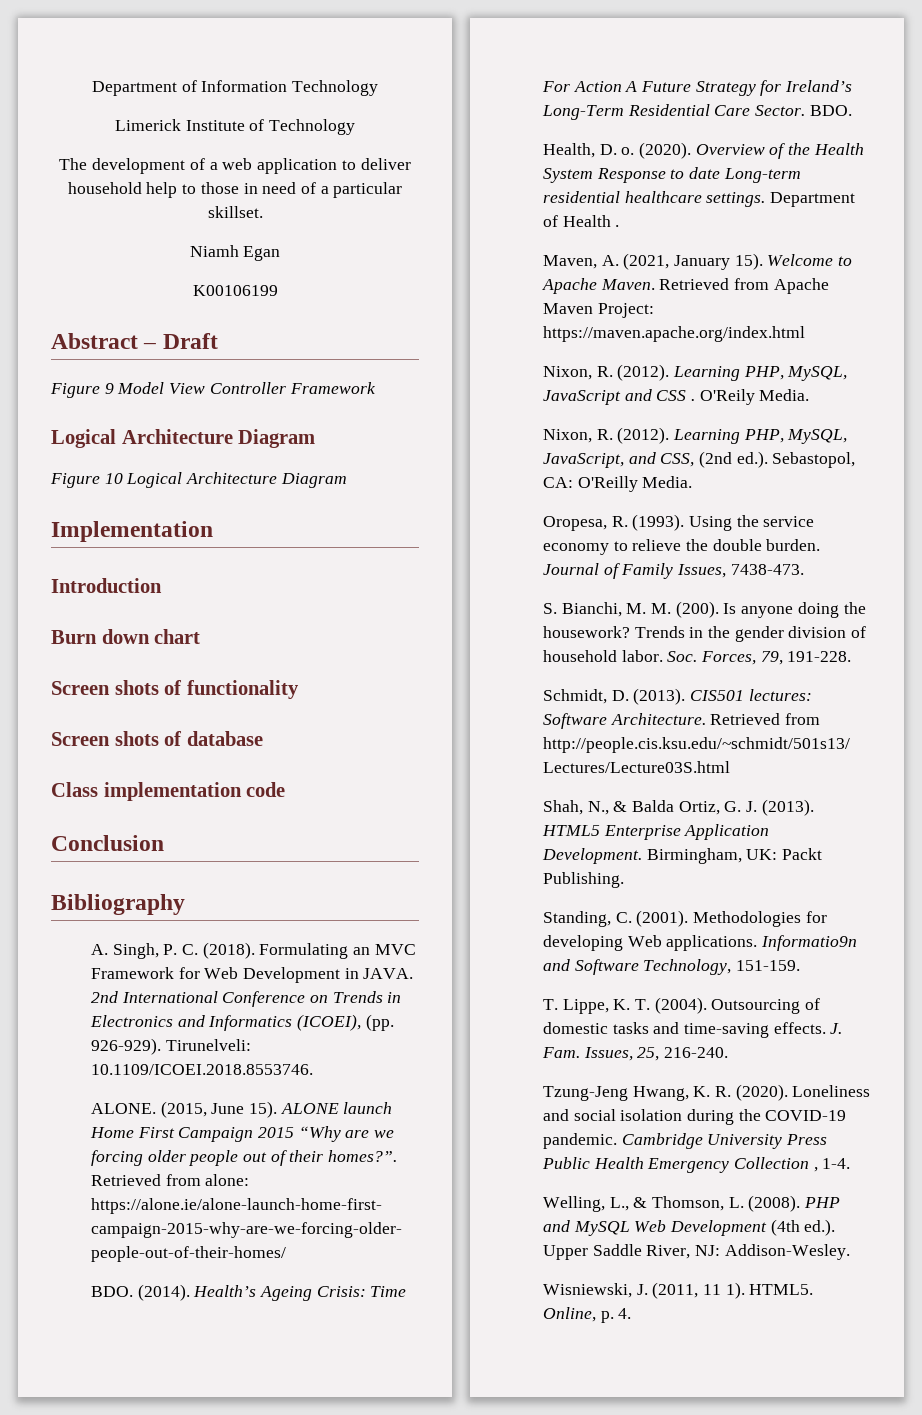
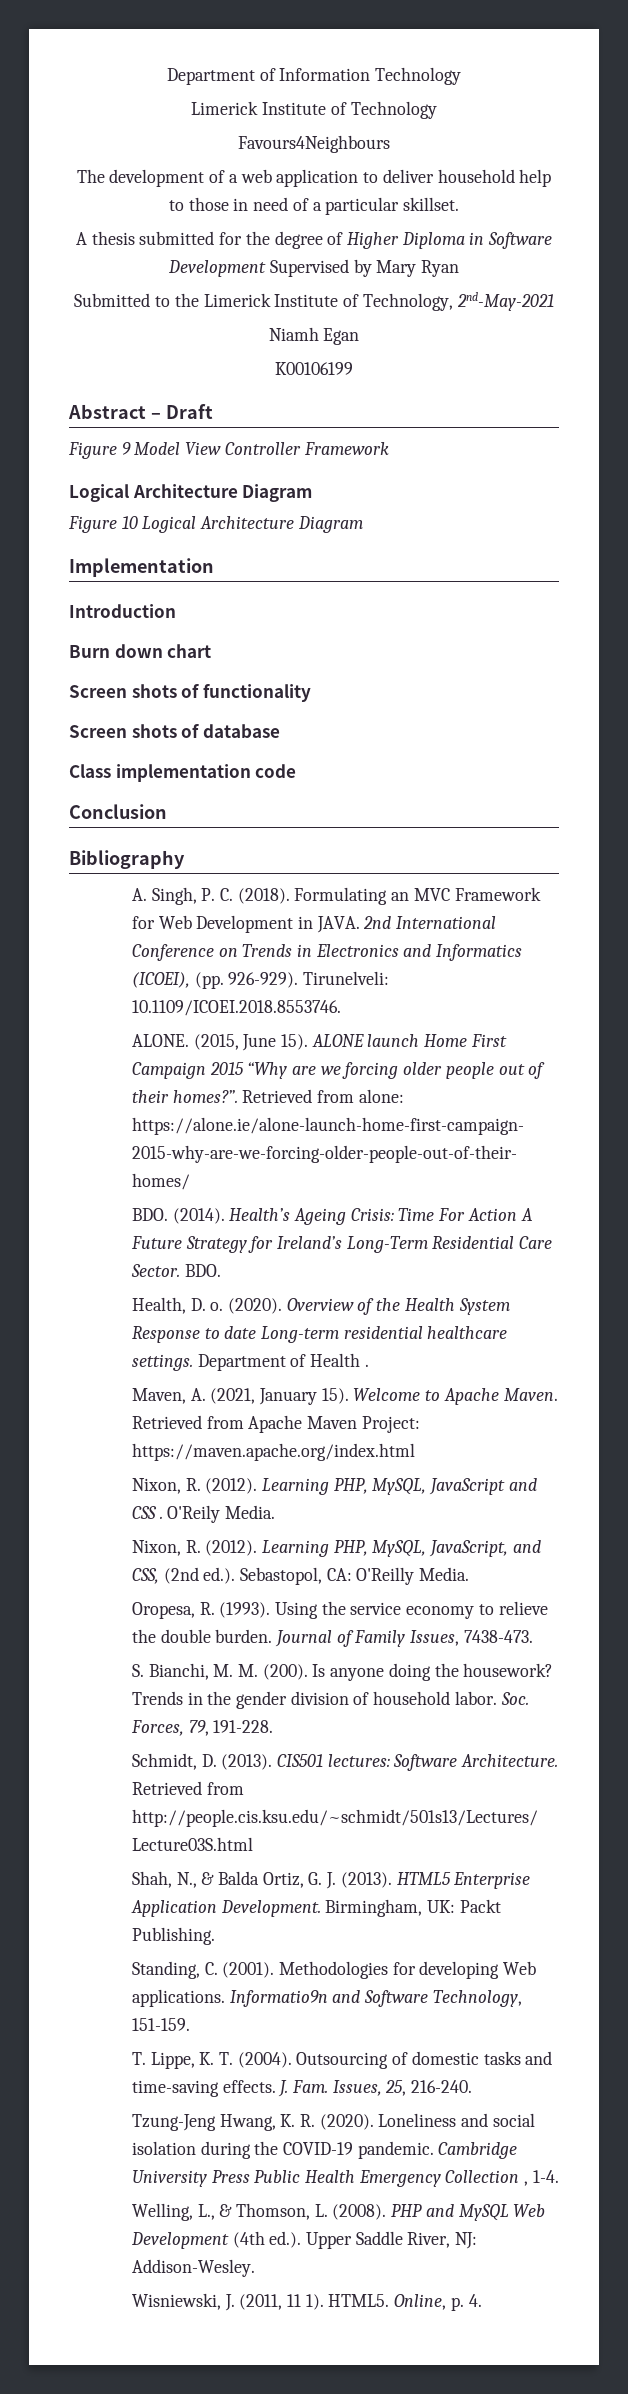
(356, 127) none -> [238,135,390,153] // Favours4Neighbours
(263, 212) none -> [75,231,553,249] [168,259,459,277] [74,292,554,311] // A thesis submitted for the degree of Higher Diploma in Software Development Supervised by Mary Ryan // Submitted to the Limerick Institute of Technology, 2nd-May-2021

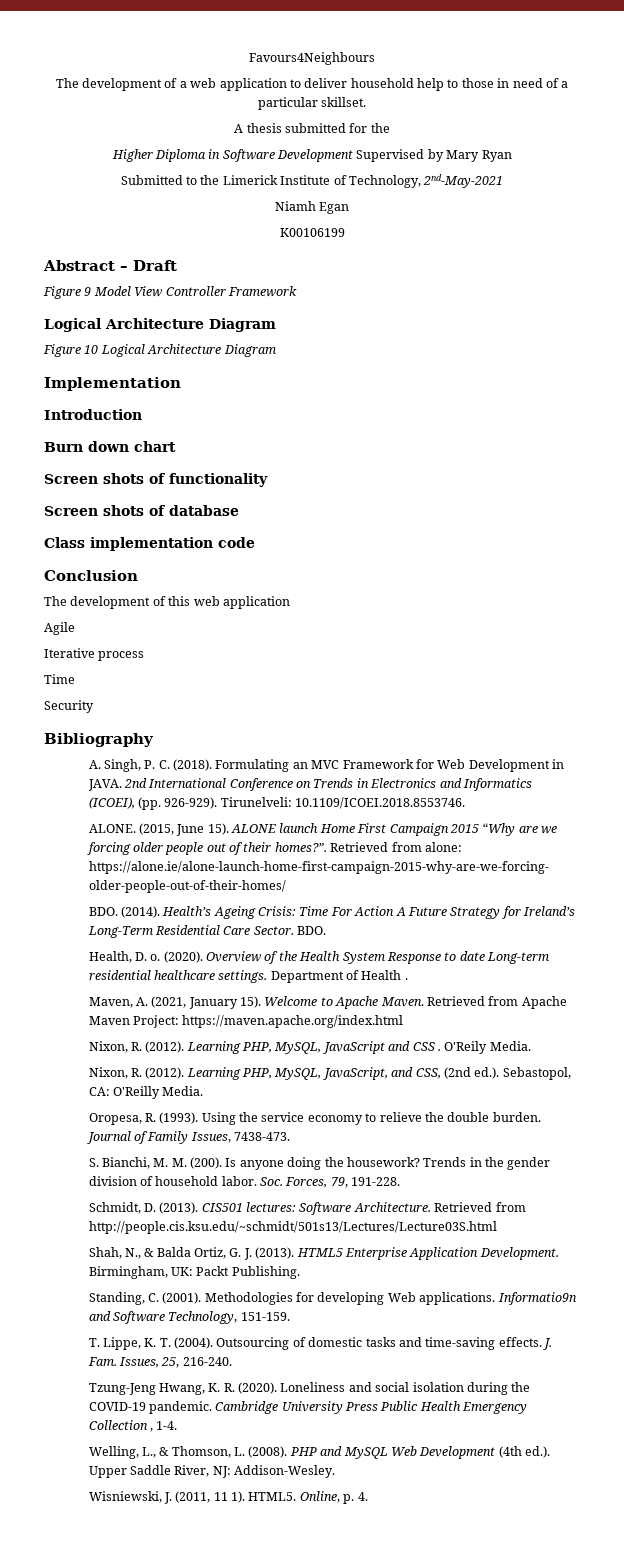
[166,67,462,85] [191,101,437,119] Department of Information Technology // Limerick Institute of Technology // -> (249, 58) none
[274,231,344,249] degree of -> (390, 128) //
(167, 811) none -> [44,596,290,609] [44,622,75,635] [44,648,145,661] [44,674,75,684] [44,700,94,713] // The development of this web application // Agile // Iterative process // Time // Security

